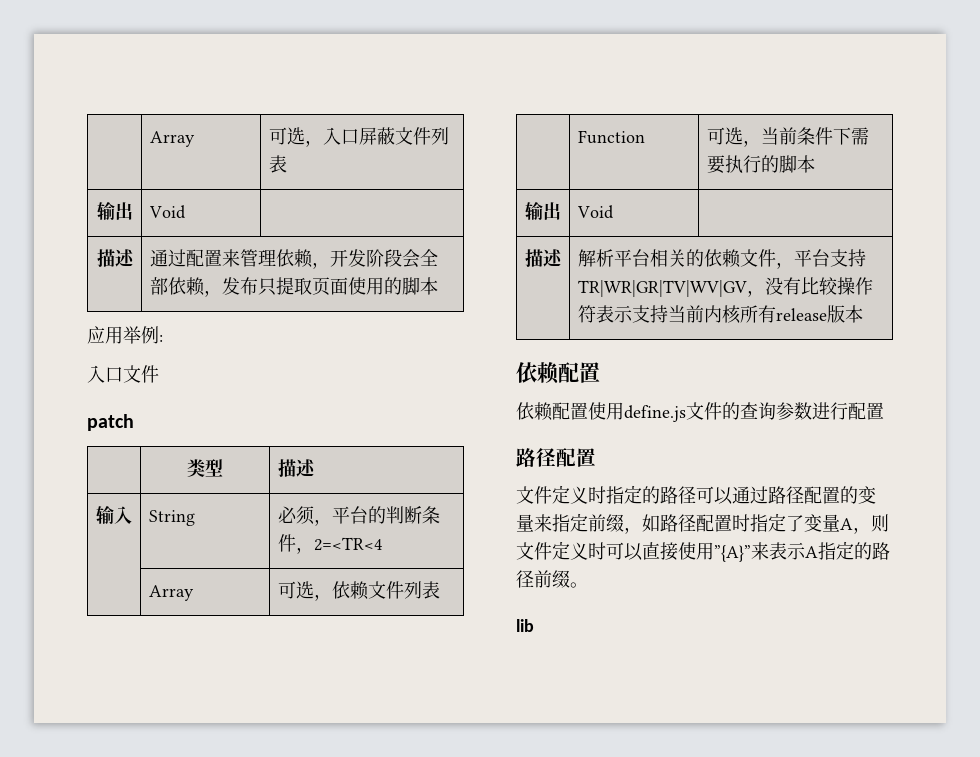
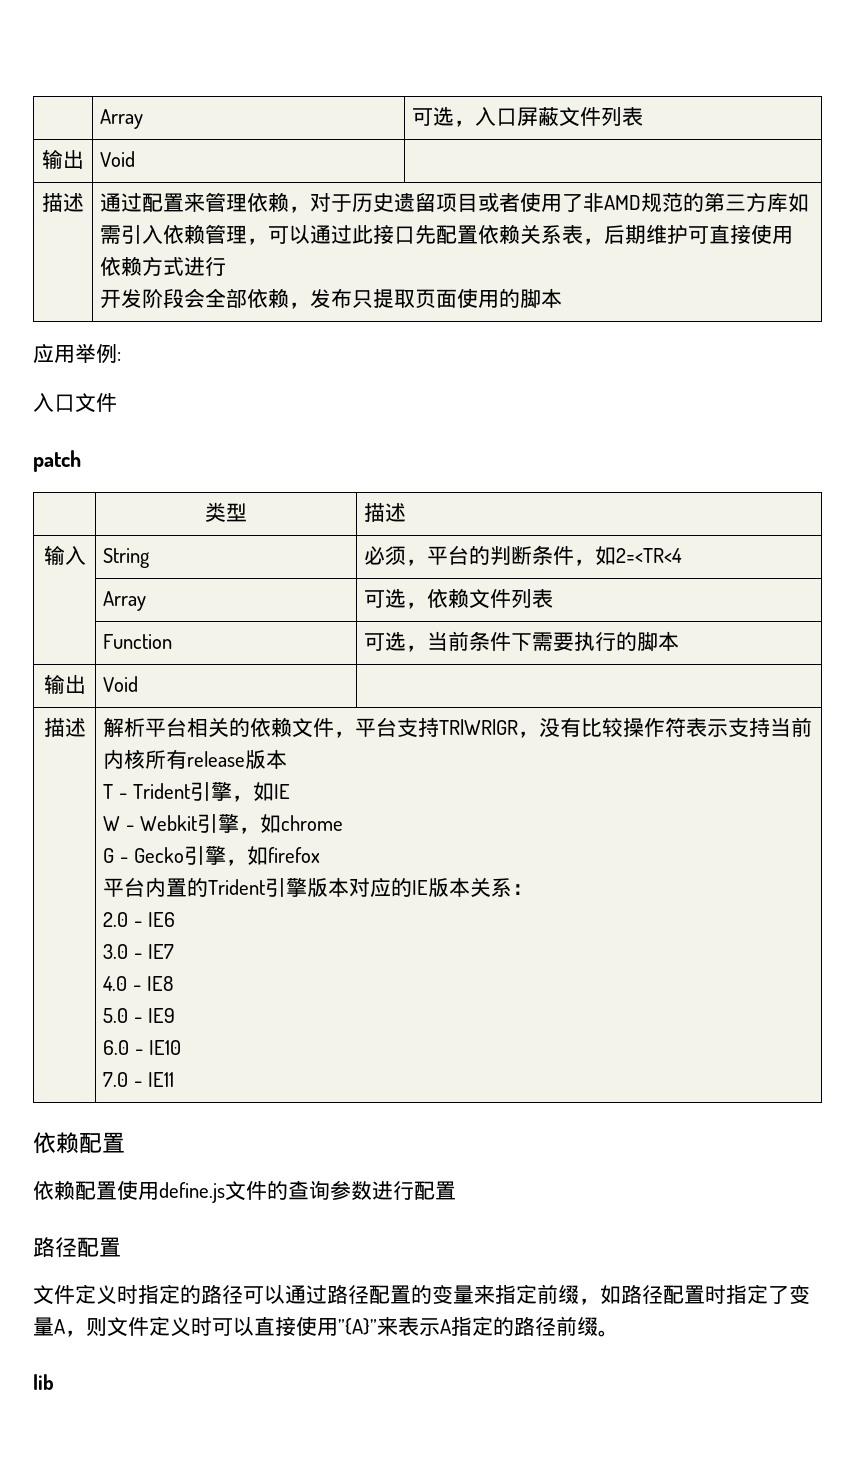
(330, 265) none -> [310,192,810,212] [100,224,794,245] [100,256,227,276] 对于历史遗留项目或者使用了非AMD规范的第三方库如需引入依赖管理，可以通过此接口先配置依赖关系表，后期维护可直接使用依赖方式进行 //
(314, 550) none -> [595,546,617,565] 如
[577,280,747,297] TR|WR|GR|TV|WV|GV -> [439,719,519,735] TR|WR|GR
(863, 314) none -> [103,781,290,802] [103,813,343,834] [103,845,320,866] [103,877,534,897] [103,912,175,927] [103,944,174,959] [103,976,173,991] [103,1008,175,1023] [103,1040,181,1055] [103,1072,174,1087] // T - Trident引擎，如IE // W - Webkit引擎，如chrome // G - Gecko引擎，如firefox // 平台内置的Trident引擎版本对应的IE版本关系： // 2.0 - IE6 // 3.0 - IE7 // 4.0 - IE8 // 5.0 - IE9 // 6.0 - IE10 // 7.0 - IE11

